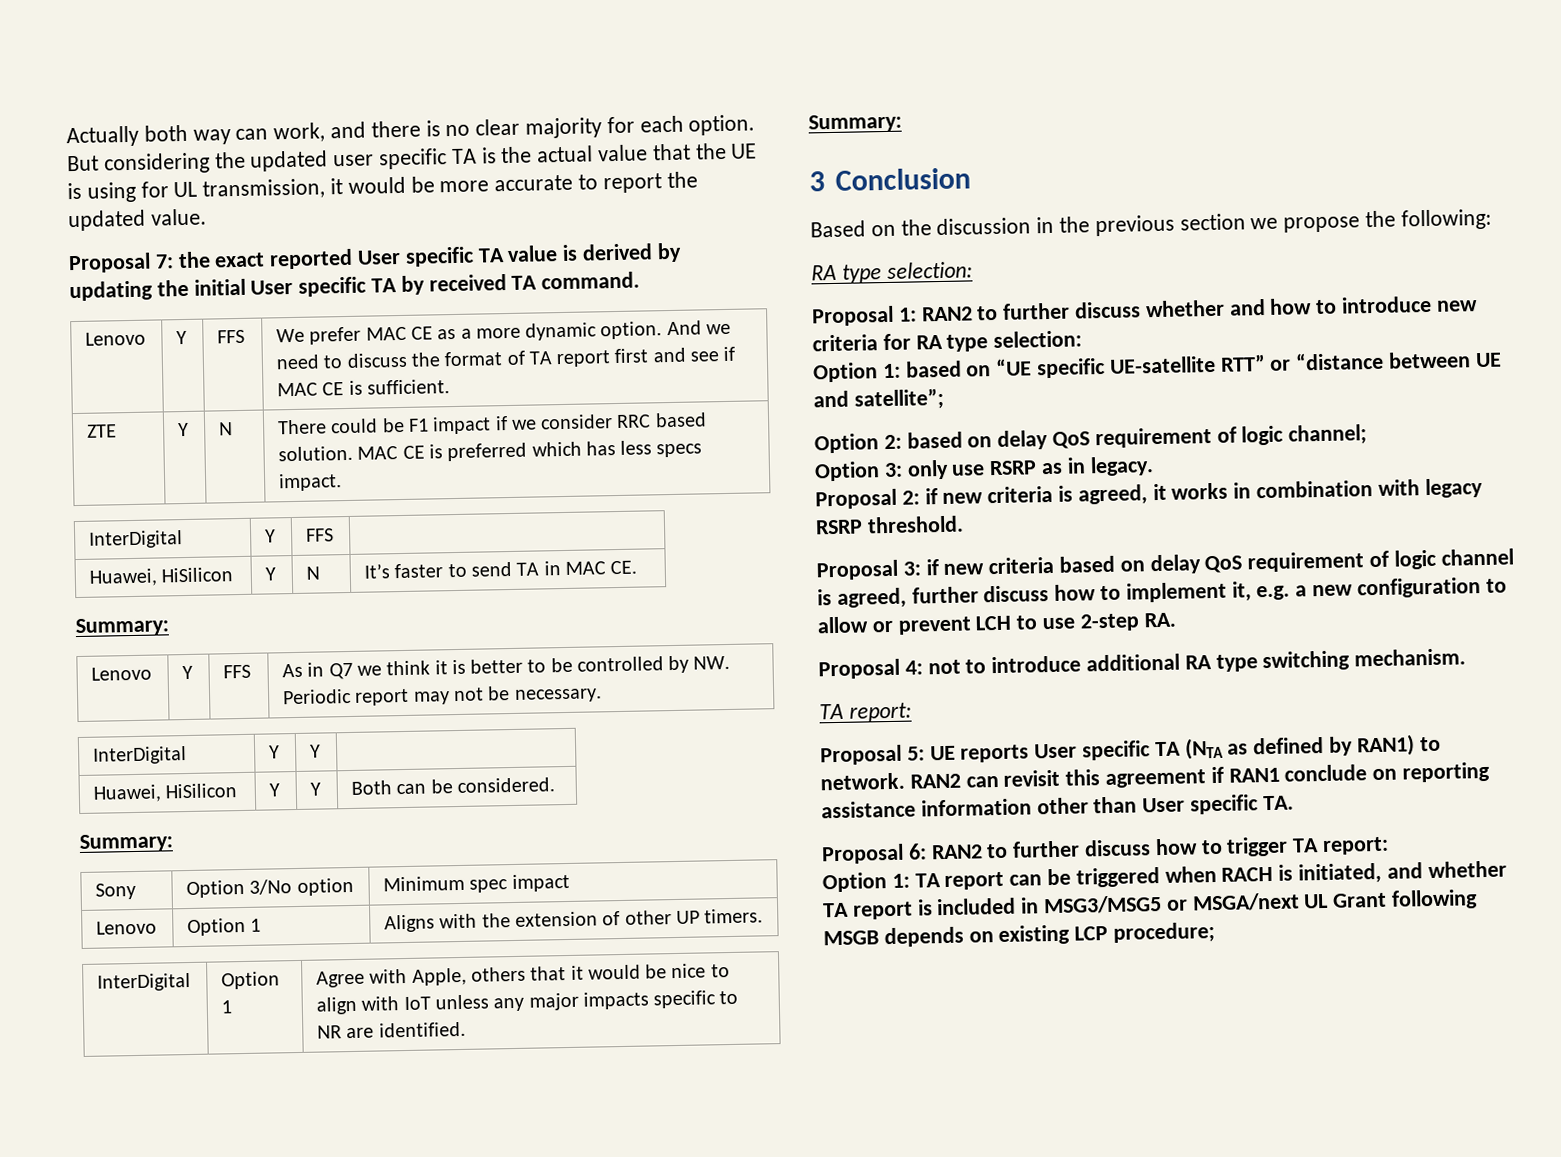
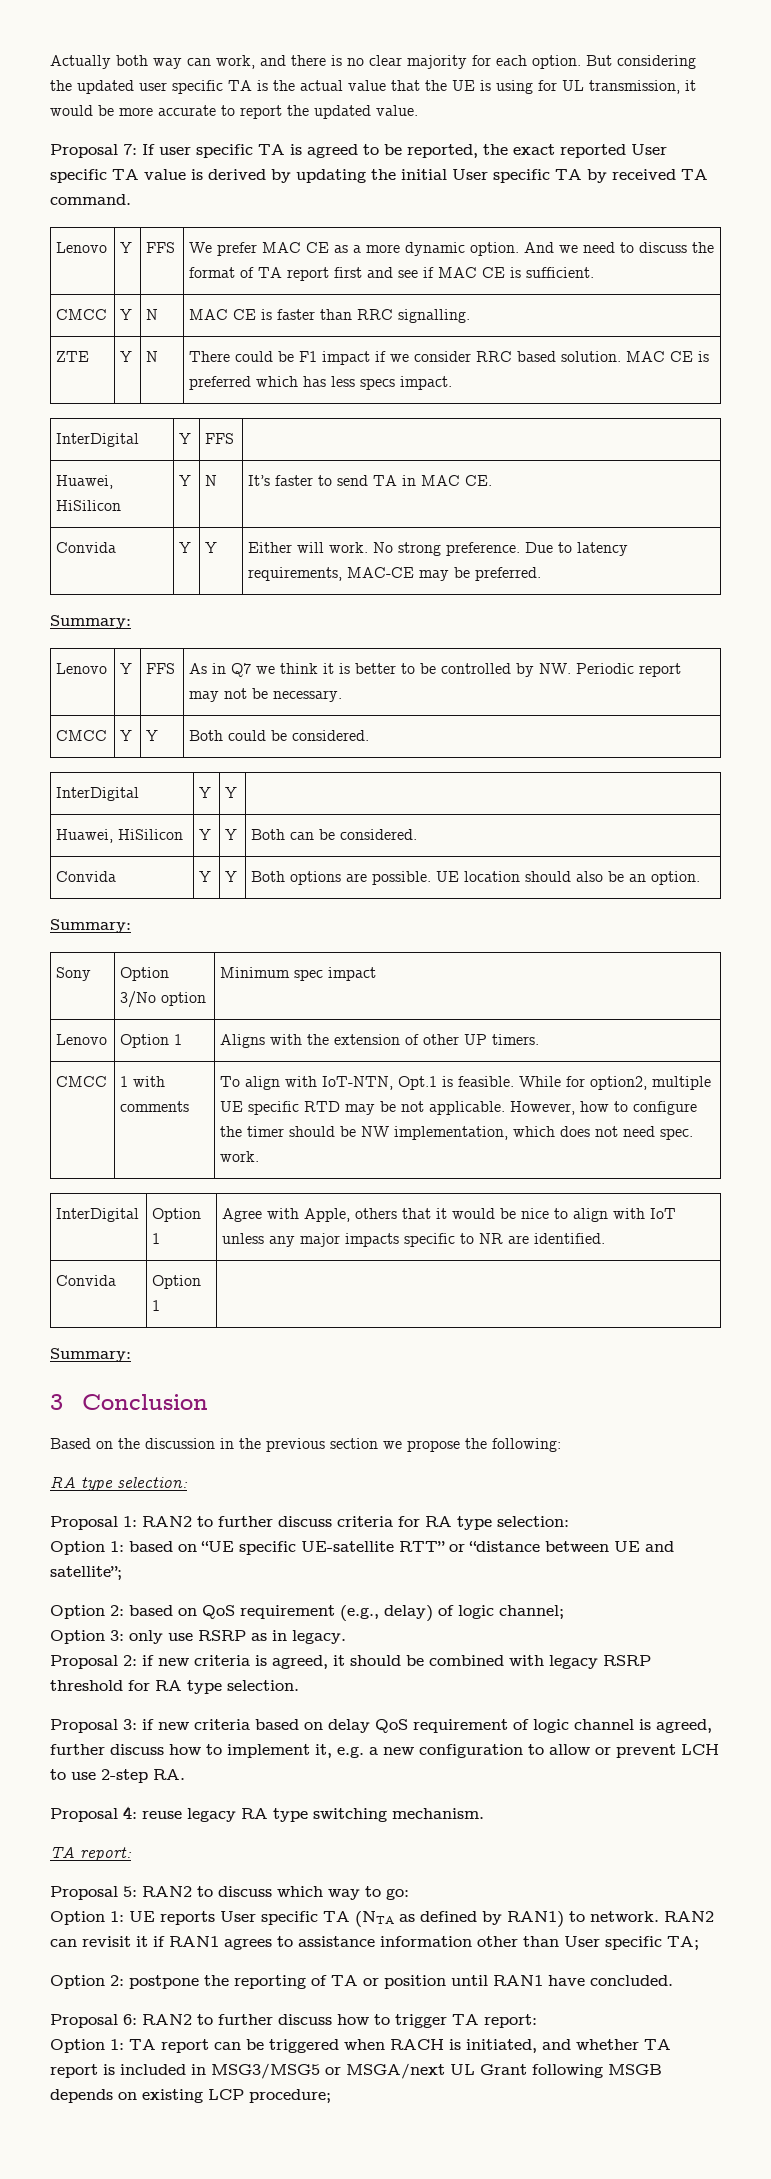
(174, 261) none -> [142,144,478,158] If user specific TA is agreed to be reported,
(450, 387) none -> [56,309,108,320] [120,309,133,320] [146,309,159,320] [189,309,471,323] // CMCC | Y | N | MAC CE is faster than RRC signalling.
(638, 567) none -> [56,542,117,553] [179,542,192,553] [205,542,218,553] [248,542,629,556] [248,567,542,581] // Convida | Y | Y | Either will work. No strong preference. Due to latency requirements, MAC-CE may be preferred.
(602, 695) none -> [56,730,108,741] [120,730,133,741] [146,730,159,741] [189,730,370,741] // CMCC | Y | Y | Both could be considered.
(555, 785) none -> [56,871,117,882] [199,871,212,882] [225,871,238,882] [251,871,701,885] // Convida | Y | Y | Both options are possible. UE location should also be an option.
(764, 916) none -> [56,1076,108,1087] [120,1076,166,1087] [120,1101,190,1112] [220,1076,712,1090] [220,1101,698,1115] [220,1126,694,1140] [220,1151,260,1162] // CMCC | 1 with comments | To align with IoT-NTN, Opt.1 is feasible. While for option2, multiple UE specific RTD may be not applicable. However, how to configure the timer should be NW implementation, which does not need spec. work.
(466, 1029) none -> [56,1275,117,1286] [152,1275,202,1289] [152,1300,161,1311] // Convida | Option 1 |
[1144,295,1478,318] whether and how to introduce new -> (332, 1521) none
[997,427,1212,450] delay QoS requirement -> [202,1605,433,1622] QoS requirement (e.g., delay)
[1171,478,1483,500] [815,515,964,535] works in combination with legacy RSRP threshold. -> [350,1655,651,1669] [50,1680,299,1694] should be combined with legacy RSRP threshold for RA type selection.
[927,653,1181,675] not to introduce additional -> [142,1808,236,1822] reuse legacy
(925, 753) none -> [142,1886,409,1900] [50,1911,124,1925] RAN2 to discuss which way to go: // Option 1:
[1065,761,1491,789] this agreement if RAN1 conclude on reporting -> [136,1936,293,1950] it if RAN1 agrees to
[1262,795,1294,811] TA. -> [667,1936,699,1950] [50,1975,673,1989] TA; // Option 2: postpone the reporting of TA or position until RAN1 have concluded.

